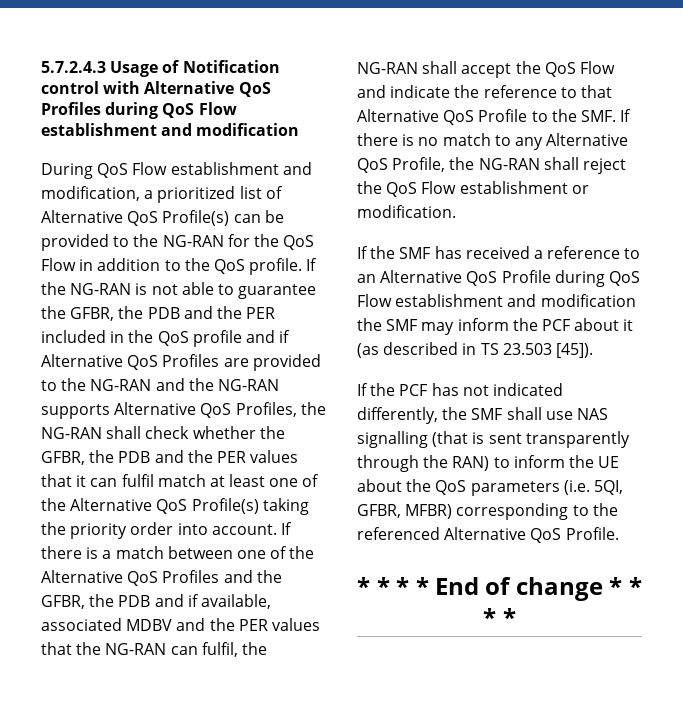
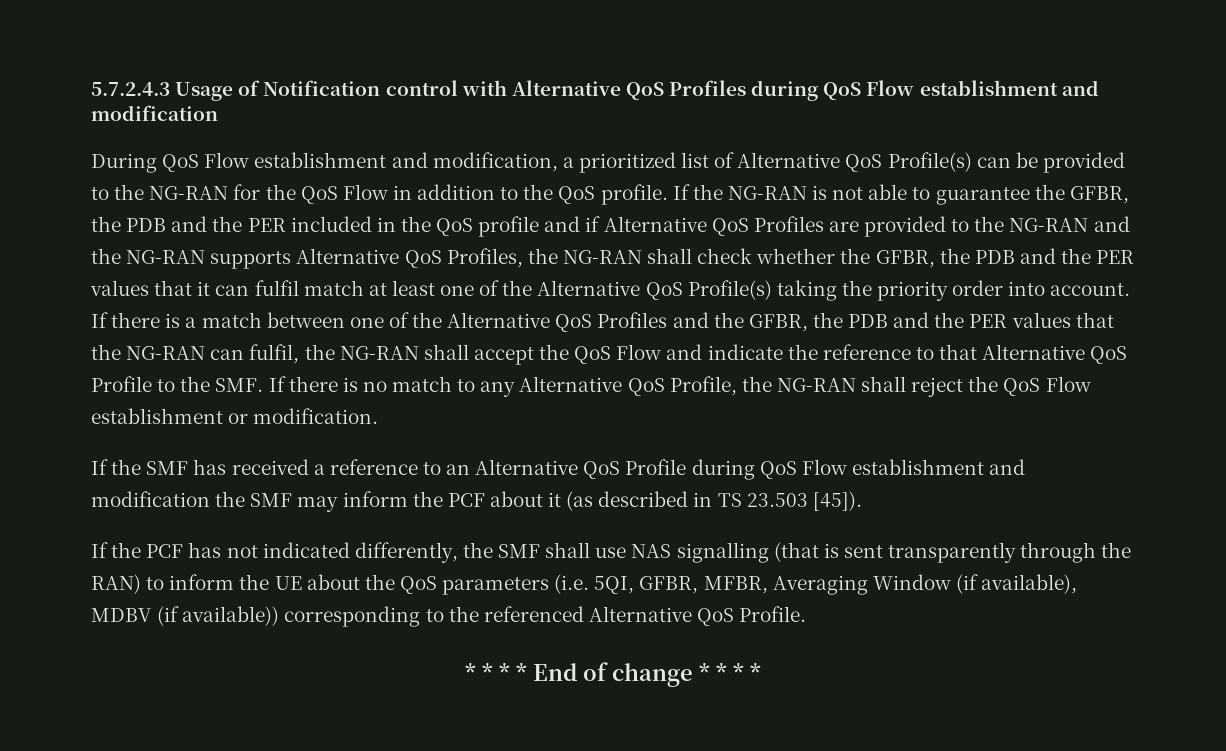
[187,594,271,609] [41,618,206,631] if available, associated MDBV and -> (930, 320) none
[405,504,453,519] MFBR) -> [703,574,1078,595] [91,606,280,626] MFBR, Averaging Window (if available), MDBV (if available))

